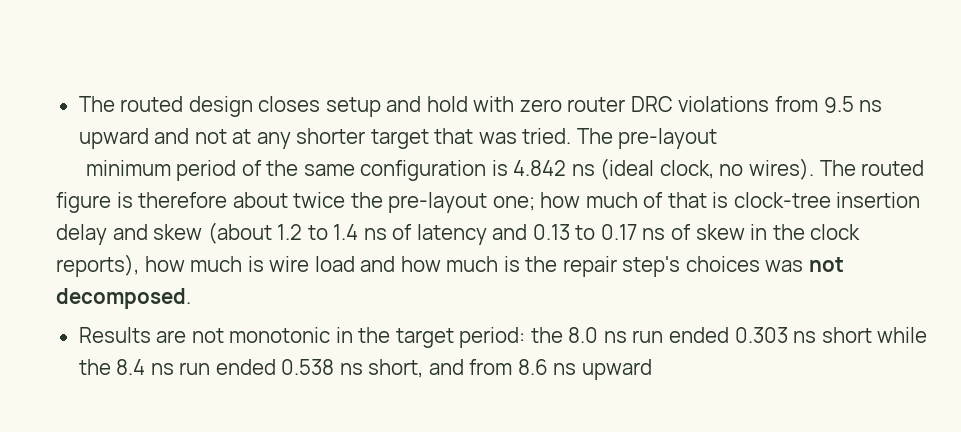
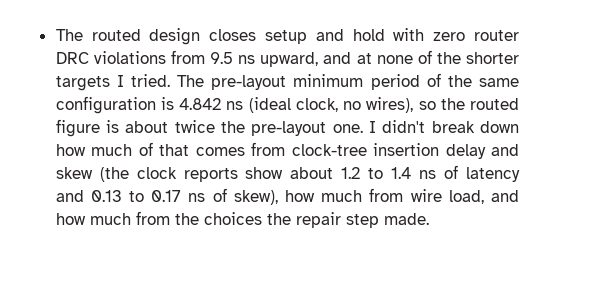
[78,128,517,149] upward and not at any shorter target that was -> [260,50,519,67] [55,75,124,91] upward, and at none of the shorter targets I
(718, 138) // -> (287, 82) none
[748,158,856,180] wires). The -> [366,97,465,113] wires), so the
[138,192,228,208] therefore -> (120, 126) none
[492,196,535,211] one; -> [332,120,519,133] one. I didn't break down
[712,192,729,208] is -> [195,142,286,156] comes from
[207,222,272,244] (about -> [99,167,334,182] (the clock reports show about
[695,224,861,240] [56,254,845,277] [56,288,191,309] [78,327,928,348] [78,359,652,380] skew in the clock reports), how much is wire load and how much is the repair step's choices was not decomposed. // Results are not monotonic in the target period: the 8.0 ns run ended 0.303 ns short while the 8.4 ns run ended 0.538 ns short, and from 8.6 ns upward -> [233,188,519,205] [55,211,429,228] skew), how much from wire load, and how much from the choices the repair step made.

